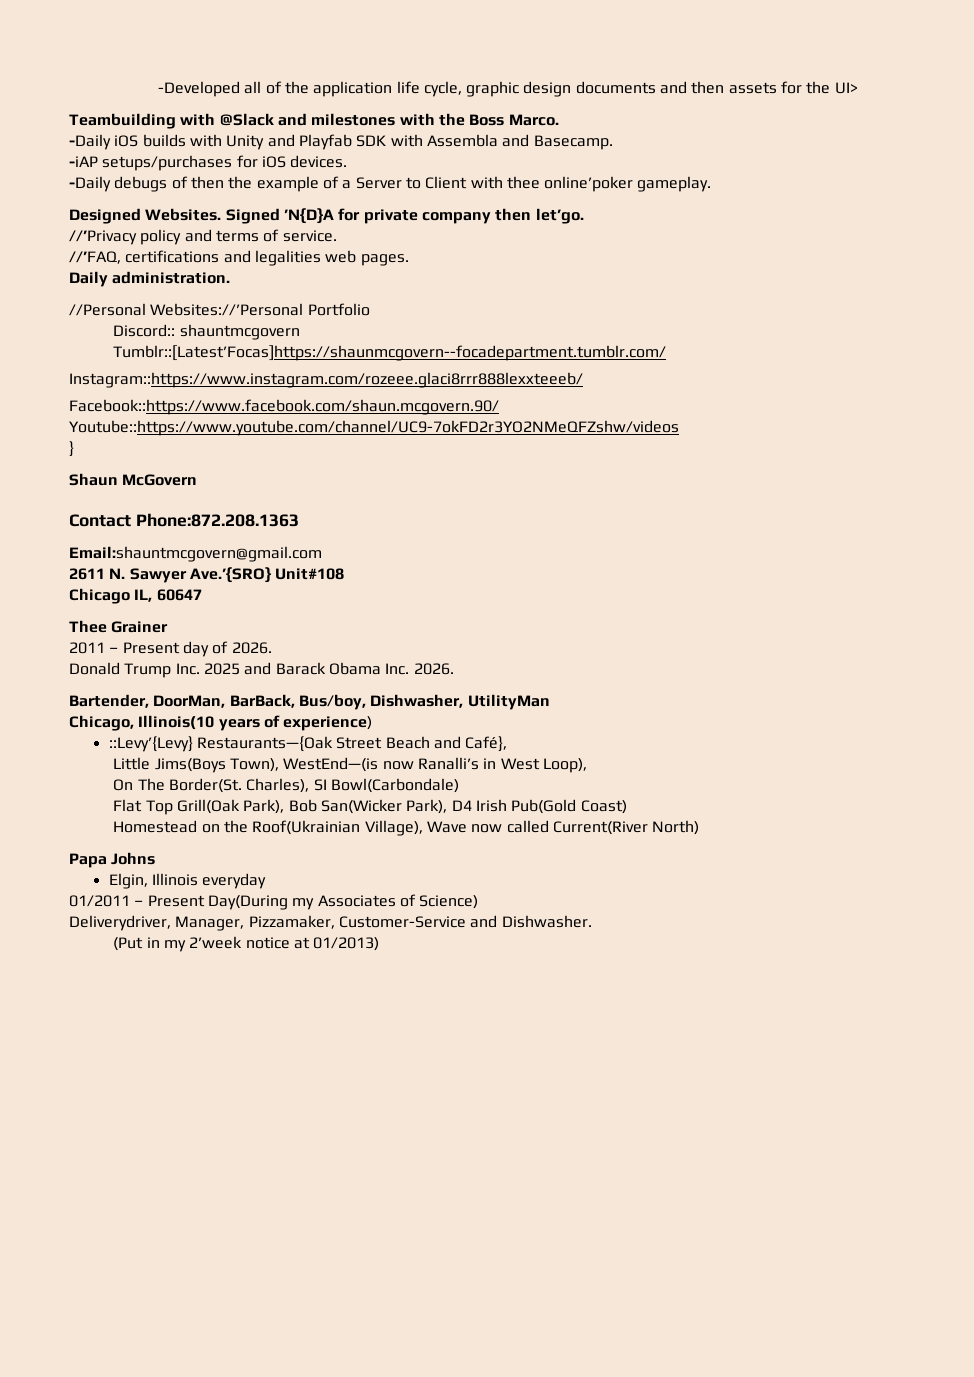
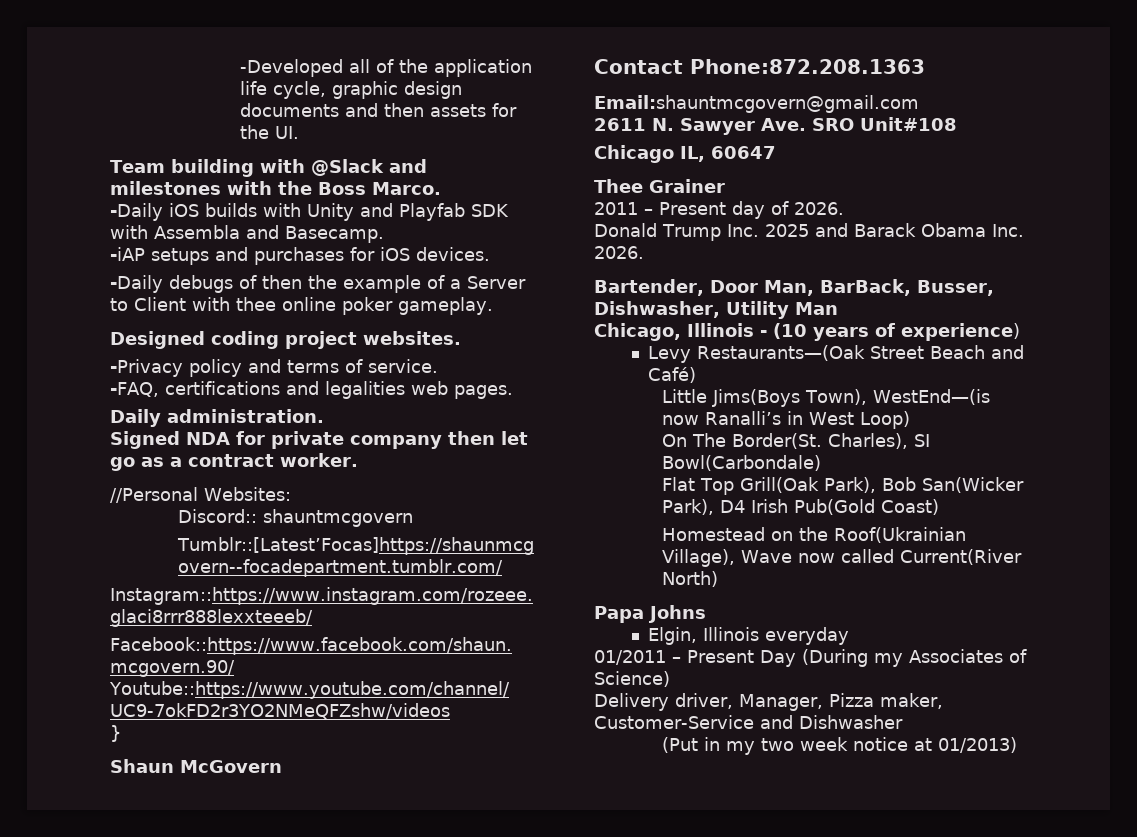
[834,82,858,94] [69,113,176,129] UI> // Teambuilding -> [274,126,299,139] [110,159,254,177] UI. // Team building
[102,155,233,171] setups/purchases -> [151,247,344,265] setups and purchases
[544,176,634,192] online’poker -> [282,297,393,315] online poker
[145,208,584,224] [69,230,137,245] Websites. Signed ’N{D}A for private company then let’go. // //’Privacy -> [211,331,461,349] [110,359,183,377] coding project websites. // -Privacy
[69,251,121,264] //’FAQ, -> [110,382,159,397] -FAQ,
(231, 277) none -> [110,431,528,449] [110,453,358,471] // Signed NDA for private company then let go as a contract worker.
[150,303,370,316] Websites://’Personal Portfolio -> [204,487,291,501] Websites:
[189,567,272,583] Ave.’{SRO} -> [761,118,854,131] Ave. SRO
[153,694,550,710] [69,715,215,731] DoorMan, BarBack, Bus/boy, Dishwasher, UtilityMan // Chicago, Illinois(10 -> [709,279,994,296] [594,301,838,319] [594,323,807,341] Door Man, BarBack, Busser, Dishwasher, Utility Man // Chicago, Illinois - (10
[108,736,334,752] ::Levy’{Levy} Restaurants—{Oak -> [647,345,865,363] Levy Restaurants—(Oak
[465,736,508,752] Café}, -> [647,367,696,383] Café)
[543,758,588,773] Loop), -> [860,411,911,429] Loop)
[207,895,288,910] Day(During -> [760,649,868,667] Day (During
[69,915,335,931] Deliverydriver, Manager, Pizzamaker, -> [594,693,943,711] Delivery driver, Manager, Pizza maker,
[501,915,592,928] Dishwasher. -> [798,715,903,729] Dishwasher
[189,936,243,949] 2’week -> [761,737,849,751] two week

